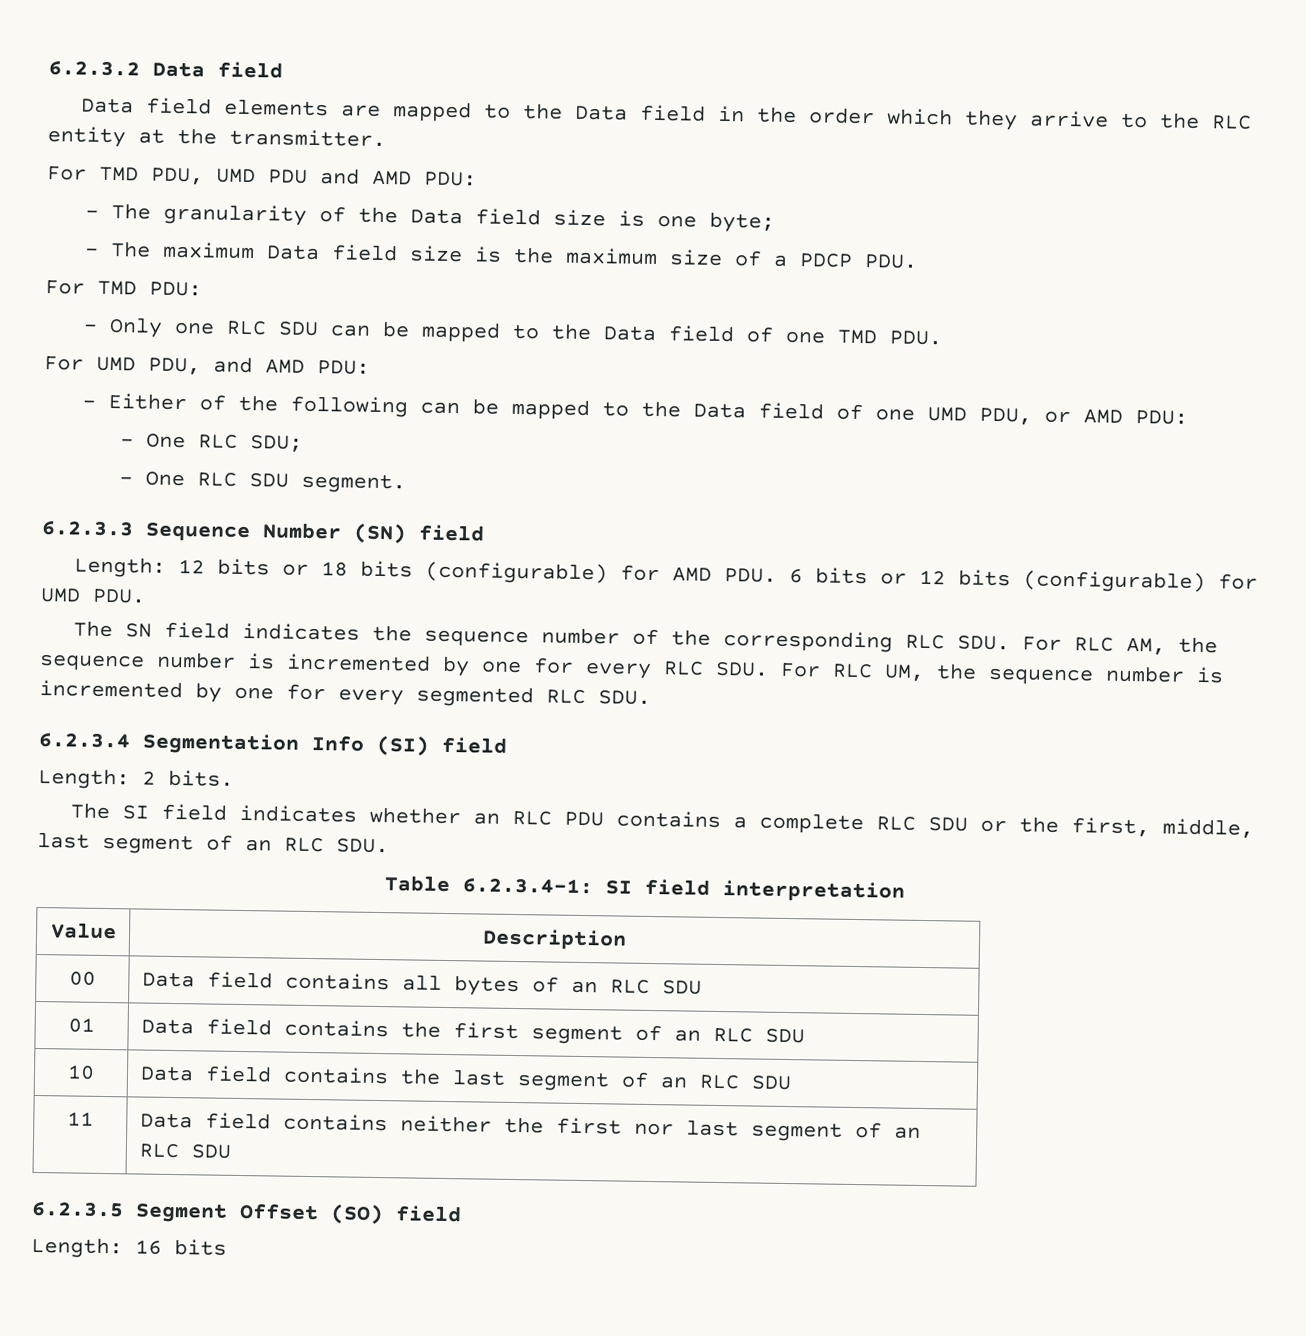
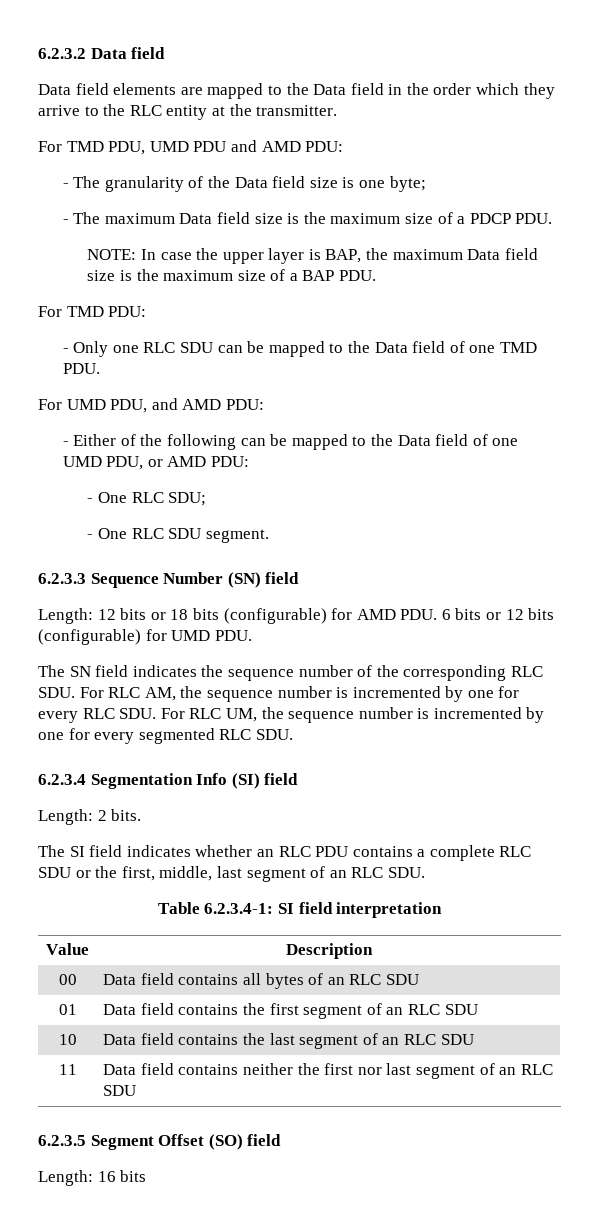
(918, 261) none -> [87,248,538,264] [87,269,377,281] // NOTE: In case the upper layer is BAP, the maximum Data field size is the maximum size of a BAP PDU.

